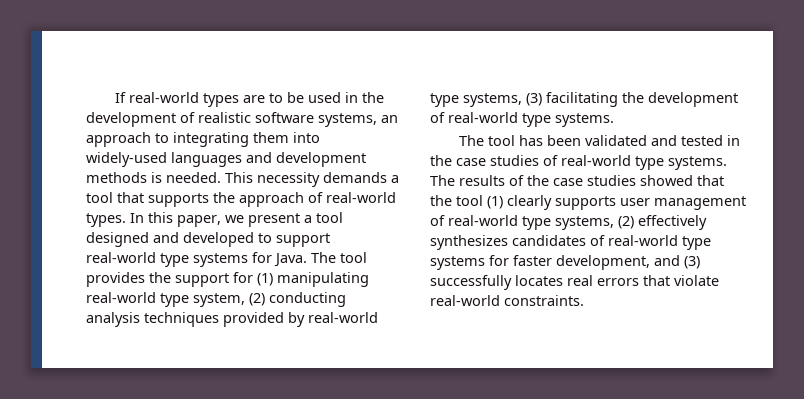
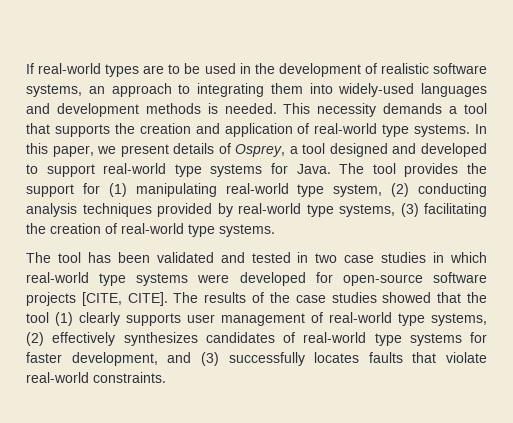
[239,192,396,207] [86,213,126,227] approach of real-world types. -> [139,123,471,137] creation and application of real-world type systems.
(300, 220) none -> [173,143,286,157] details of Osprey,
[648,92,738,107] development -> [50,223,101,234] creation
[430,155,727,170] the case studies of real-world type systems. -> [315,252,488,263] [26,272,488,286] [26,292,168,306] two case studies in which real-world type systems were developed for open-source software projects [CITE, CITE].
[567,275,639,286] real errors -> [368,352,403,363] faults

